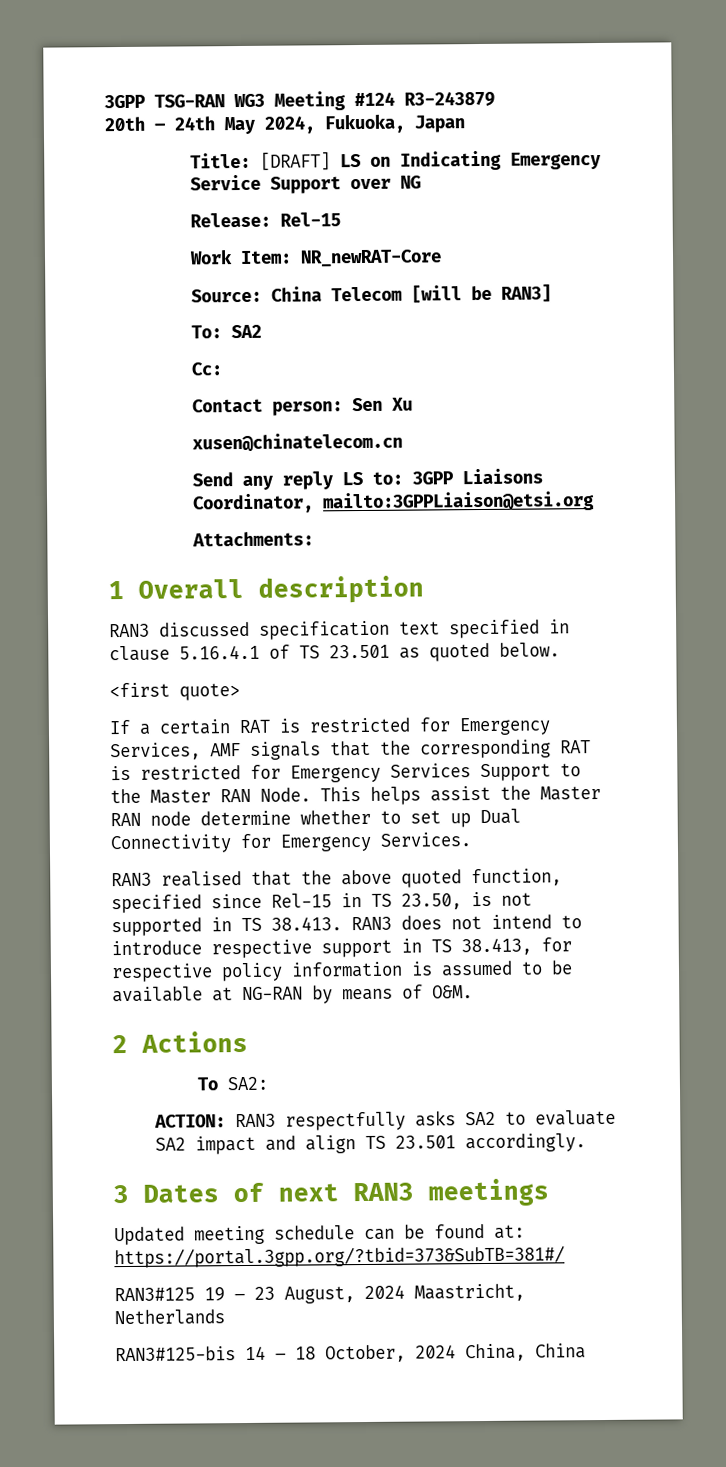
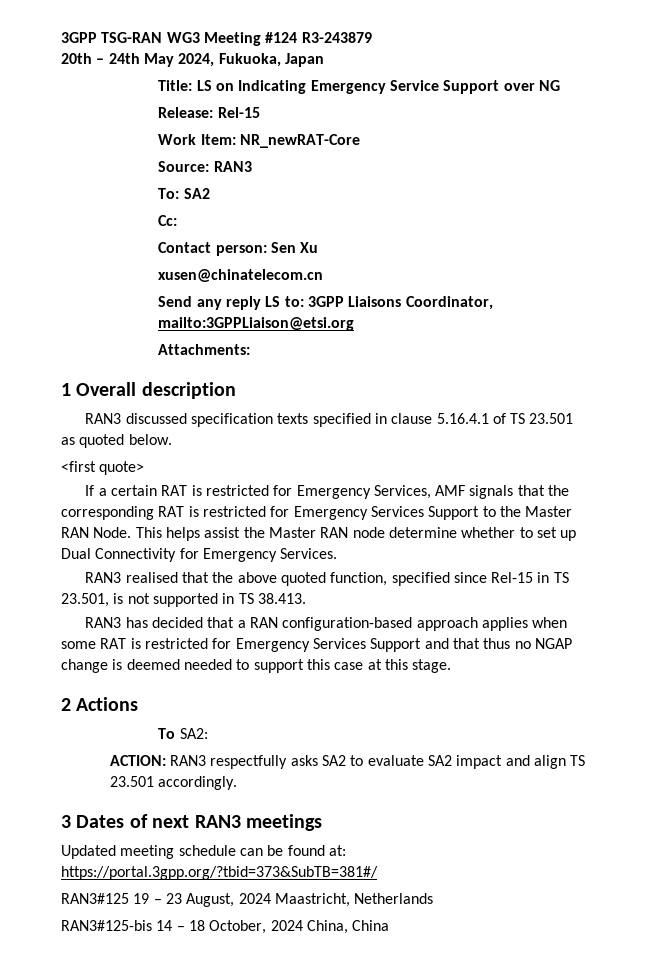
[259,151,331,171] [DRAFT] -> (193, 85) none
[270,283,552,303] China Telecom [will be RAN3] -> [213,161,252,172] RAN3
[399,621,440,635] text -> [277,413,309,424] texts
[401,893,462,910] 23.50, -> [61,593,109,607] 23.501,
[351,914,582,931] [111,937,572,959] [111,960,573,983] [112,984,473,1004] RAN3 does not intend to introduce respective support in TS 38.413, for respective policy information is assumed to be available at NG-RAN by means of O&M. -> [85,617,568,631] [61,638,572,652] [61,659,452,673] // RAN3 has decided that a RAN configuration-based approach applies when some RAT is restricted for Emergency Services Support and that thus no NGAP change is deemed needed to support this case at this stage.

